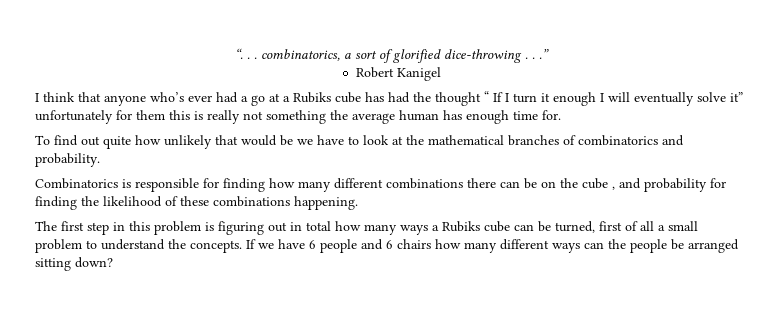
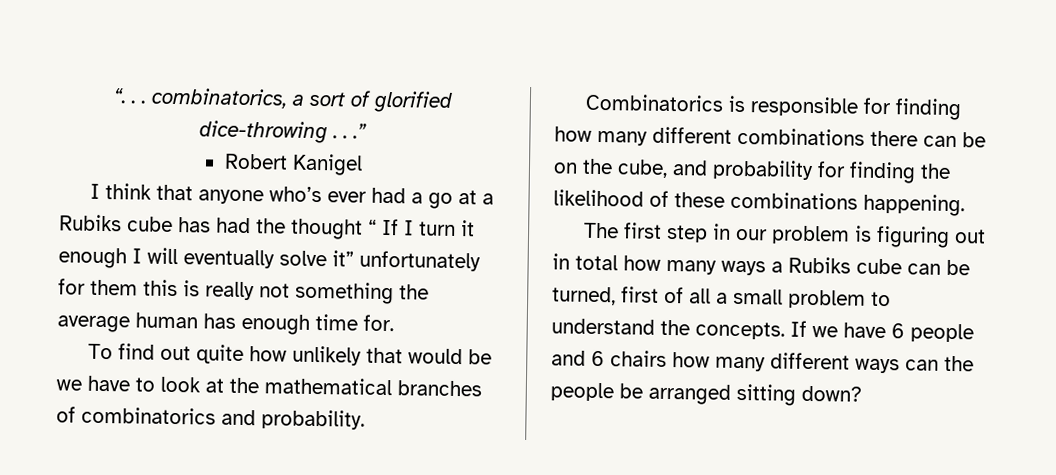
[582,178,615,190] cube , -> [617,159,668,178] cube,
[129,221,150,231] this -> [735,228,769,241] our

